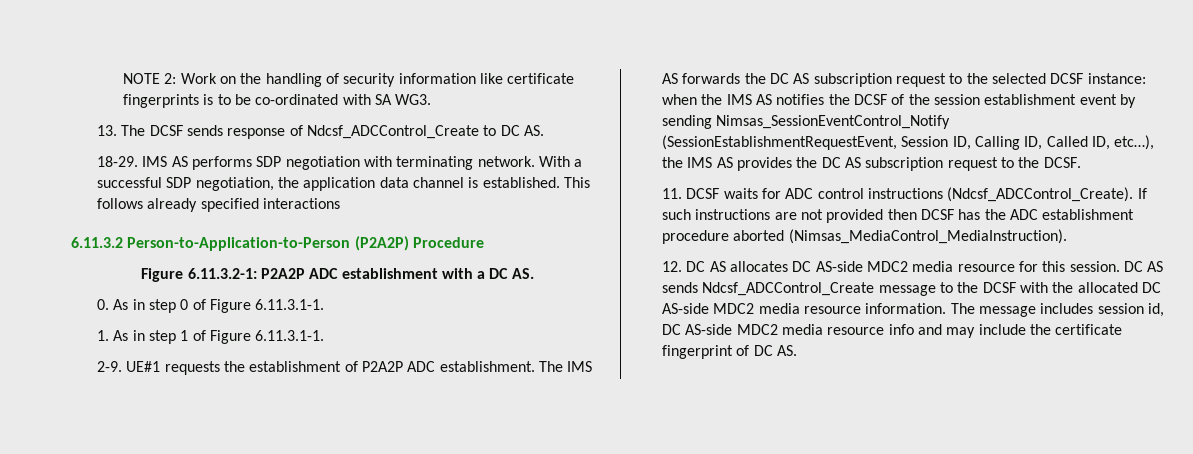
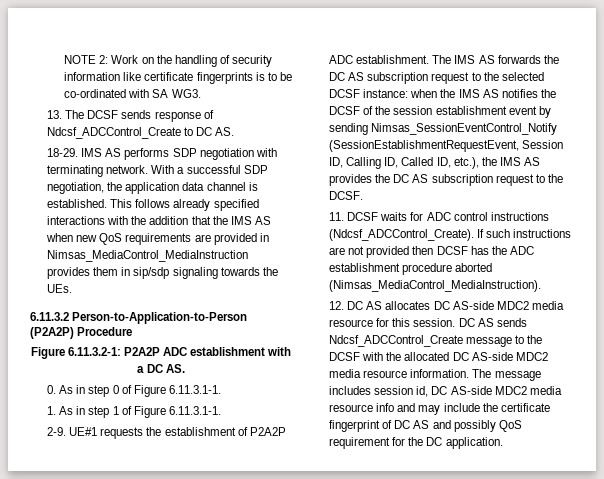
(340, 203) none -> [107,216,271,225] [46,233,269,245] [47,250,249,262] [47,267,278,279] [47,284,73,293] with the addition that the IMS AS when new QoS requirements are provided in Nimsas_MediaControl_MediaInstruction provides them in sip/sdp signaling towards the UEs.
[1114,135,1155,150] etc…), -> [453,157,479,169] etc.),
[776,345,797,356] AS. -> [413,420,522,432] [329,437,503,449] AS and possibly QoS requirement for the DC application.

